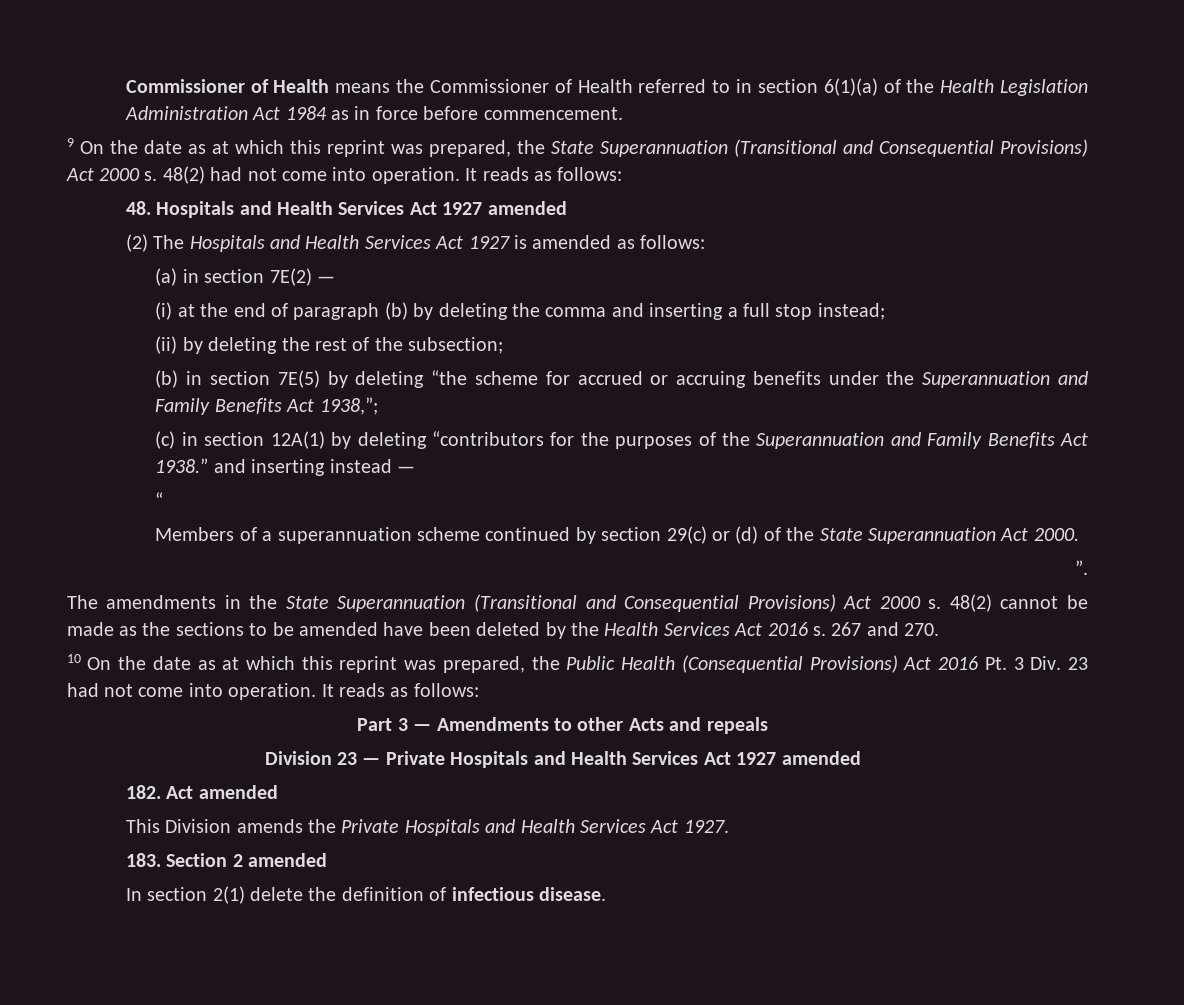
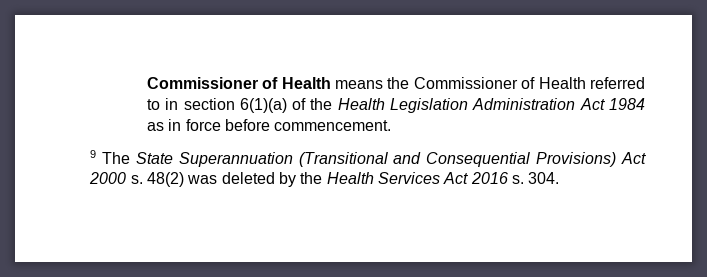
[79,140,545,157] On the date as at which this reprint was prepared, the -> [102,152,131,164] The
[210,167,623,184] [125,201,567,218] [125,234,706,252] [155,268,336,286] [155,302,885,320] [155,336,504,354] [155,370,1089,388] [155,397,378,415] [155,431,1089,449] [155,458,416,476] [155,492,164,507] [155,526,1079,544] [1075,560,1088,575] [66,594,1088,612] [66,622,471,636] had not come into operation. It reads as follows: // 48. Hospitals and Health Services Act 1927 amended // (2) The Hospitals and Health Services Act 1927 is amended as follows: // (a) in section 7E(2) — // (i) at the end of paragraph (b) by deleting the comma and inserting a full stop instead; // (ii) by deleting the rest of the subsection; // (b) in section 7E(5) by deleting “the scheme for accrued or accruing benefits under the Superannuation and Family Benefits Act 1938,”; // (c) in section 12A(1) by deleting “contributors for the purposes of the Superannuation and Family Benefits Act 1938.” and inserting instead — // “ // Members of a superannuation scheme continued by section 29(c) or (d) of the State Superannuation Act 2000. // ”. // The amendments in the State Superannuation (Transitional and Consequential Provisions) Act 2000 s. 48(2) cannot be made as the sections to be amended have been -> [187,175,218,184] was
[831,622,940,636] [66,654,1088,673] [66,683,479,700] [357,717,768,734] [264,751,861,768] [125,785,278,799] [125,819,729,836] [125,853,328,867] [125,886,607,904] 267 and 270. // 10 On the date as at which this reprint was prepared, the Public Health (Consequential Provisions) Act 2016 Pt. 3 Div. 23 had not come into operation. It reads as follows: // Part 3 — Amendments to other Acts and repeals // Division 23 — Private Hospitals and Health Services Act 1927 amended // 182. Act amended // This Division amends the Private Hospitals and Health Services Act 1927. // 183. Section 2 amended // In section 2(1) delete the definition of infectious disease. -> [528,172,560,184] 304.

